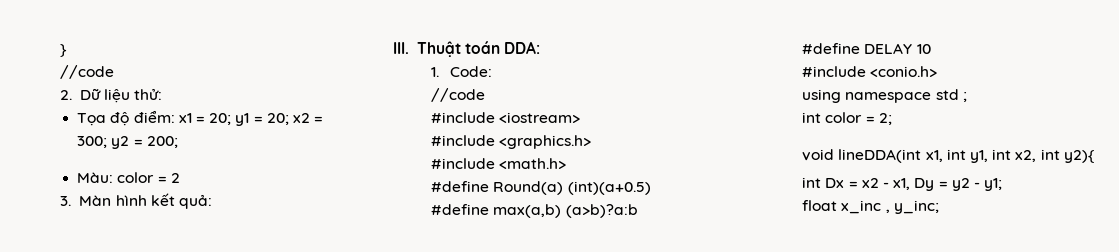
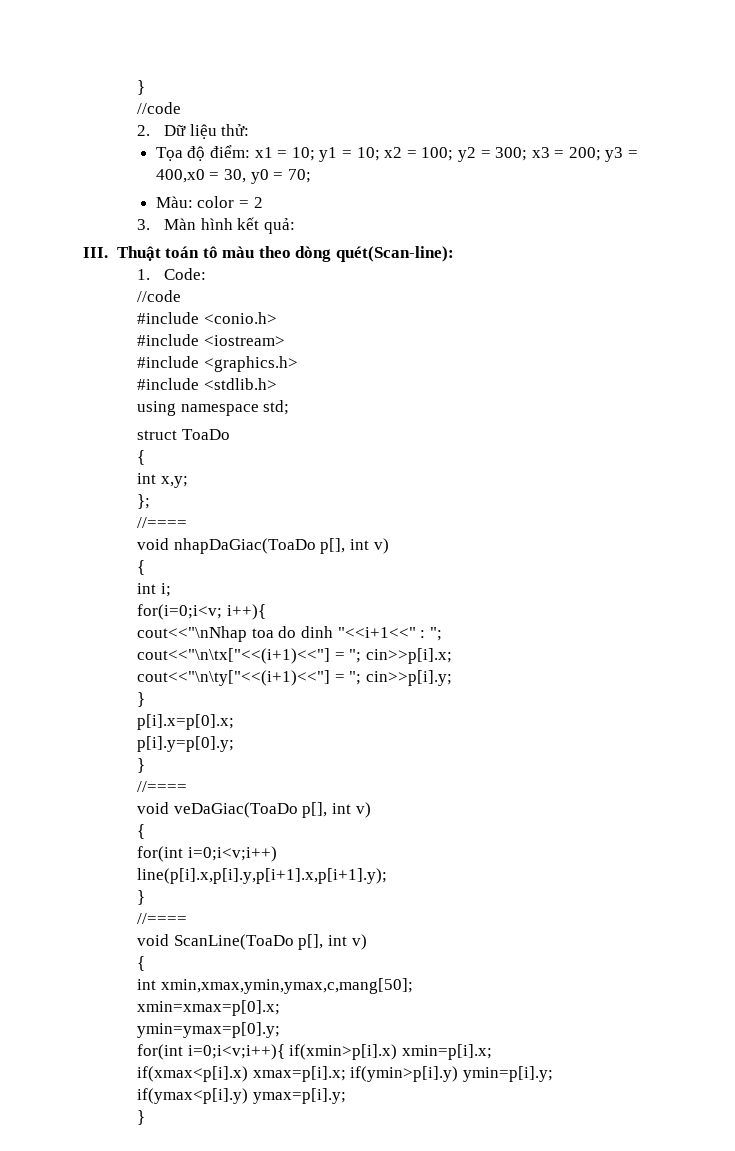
[209,113,232,125] 20; -> [291,147,315,161] 10;
[266,113,289,125] 20; -> [356,147,380,161] 10;
[77,136,108,148] 300; -> [421,147,454,161] 100;
[146,136,178,148] 200; -> [495,147,639,162] [155,169,311,184] 300; x3 = 200; y3 = 400,x0 = 30, y0 = 70;
[504,41,541,54] DDA: -> [202,246,455,262] tô màu theo dòng quét(Scan-line):
(486, 95) none -> [137,312,277,324] // #include <conio.h>
[499,158,567,169] [431,181,651,195] [431,204,638,218] [802,43,931,54] [802,66,938,77] [802,89,967,103] [802,112,892,125] [802,149,1094,163] [802,177,1003,191] [802,200,939,214] <math.h> // #define Round(a) (int)(a+0.5) // #define max(a,b) (a>b)?a:b // #define DELAY 10 // #include <conio.h> // using namespace std ; // int color = 2; // void lineDDA(int x1, int y1, int x2, int y2){ // int Dx = x2 - x1, Dy = y2 - y1; // float x_inc , y_inc; -> [203,378,277,390] [137,400,290,416] [137,429,230,440] [137,450,146,465] [137,473,188,488] [137,494,151,509] [137,517,188,528] [137,538,389,554] [137,560,146,575] [137,583,171,597] [137,604,266,620] [137,626,442,642] [137,648,452,664] [137,670,452,686] [137,692,146,707] [137,714,235,730] [137,736,235,752] [137,758,146,773] [137,781,188,792] [137,802,371,818] [137,824,146,839] [137,846,277,862] [137,868,388,884] [137,890,146,905] [137,913,188,924] [137,934,367,950] [137,956,146,971] [137,978,413,994] [137,1000,281,1016] [137,1022,281,1038] [137,1044,492,1060] [137,1066,553,1082] [137,1088,346,1104] [137,1110,146,1125] <stdlib.h> // using namespace std; // struct ToaDo // { // int x,y; // }; // //==== // void nhapDaGiac(ToaDo p[], int v) // { // int i; // for(i=0;i<v; i++){ // cout<<"\nNhap toa do dinh "<<i+1<<" : "; // cout<<"\n\tx["<<(i+1)<<"] = "; cin>>p[i].x; // cout<<"\n\ty["<<(i+1)<<"] = "; cin>>p[i].y; // } // p[i].x=p[0].x; // p[i].y=p[0].y; // } // //==== // void veDaGiac(ToaDo p[], int v) // { // for(int i=0;i<v;i++) // line(p[i].x,p[i].y,p[i+1].x,p[i+1].y); // } // //==== // void ScanLine(ToaDo p[], int v) // { // int xmin,xmax,ymin,ymax,c,mang[50]; // xmin=xmax=p[0].x; // ymin=ymax=p[0].y; // for(int i=0;i<v;i++){ if(xmin>p[i].x) xmin=p[i].x; // if(xmax<p[i].x) xmax=p[i].x; if(ymin>p[i].y) ymin=p[i].y; // if(ymax<p[i].y) ymax=p[i].y; // }

